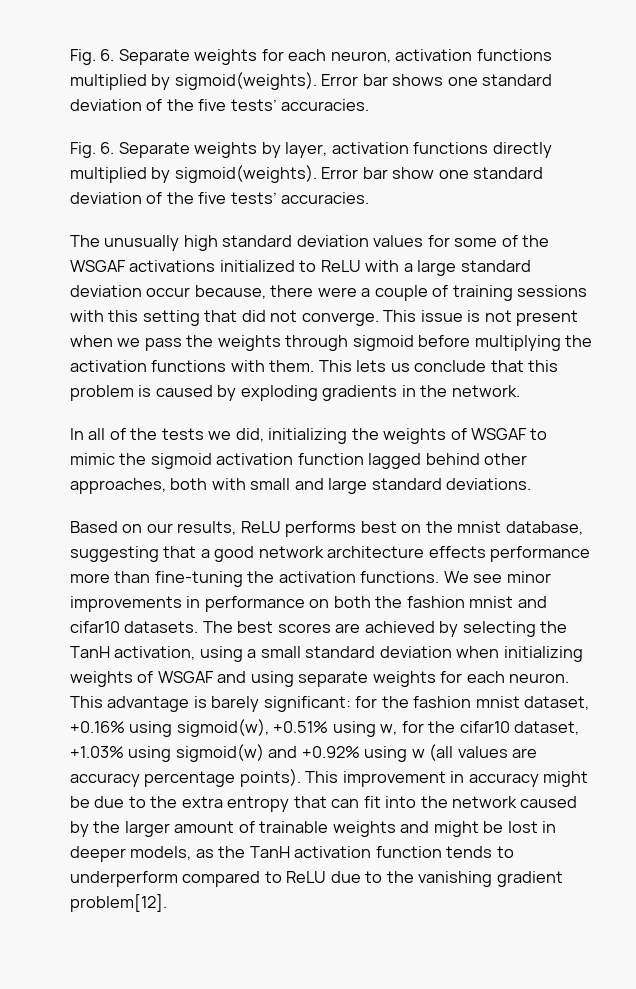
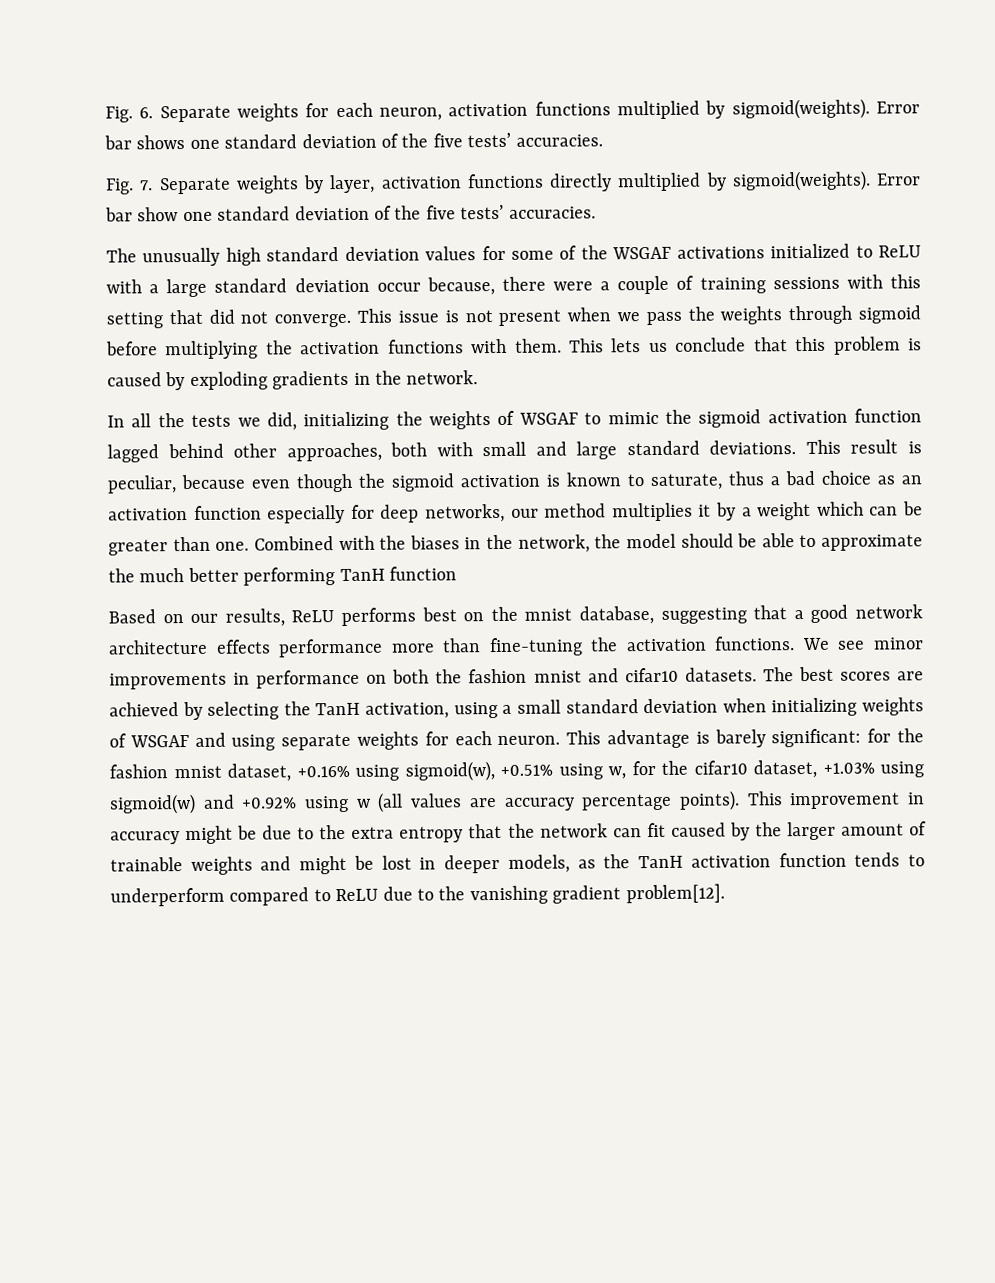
[100,142,115,154] 6. -> [140,180,154,191] 7.
[109,428,126,440] of -> (152, 420) none
(532, 484) none -> [805,439,923,455] [107,470,922,494] [108,501,924,524] [108,533,923,556] [108,566,457,586] This result is peculiar, because even though the sigmoid activation is known to saturate, thus a bad choice as an activation function especially for deep networks, our method multiplies it by a weight which can be greater than one. Combined with the biases in the network, the model should be able to approximate the much better performing TanH function
[331,796,518,808] can fit into the network -> [507,822,666,838] the network can fit

